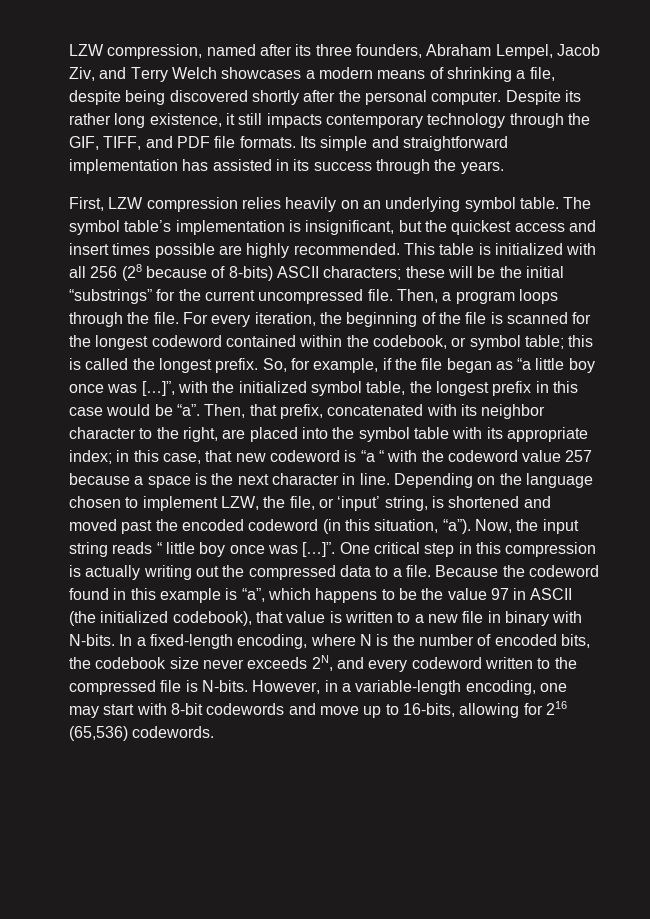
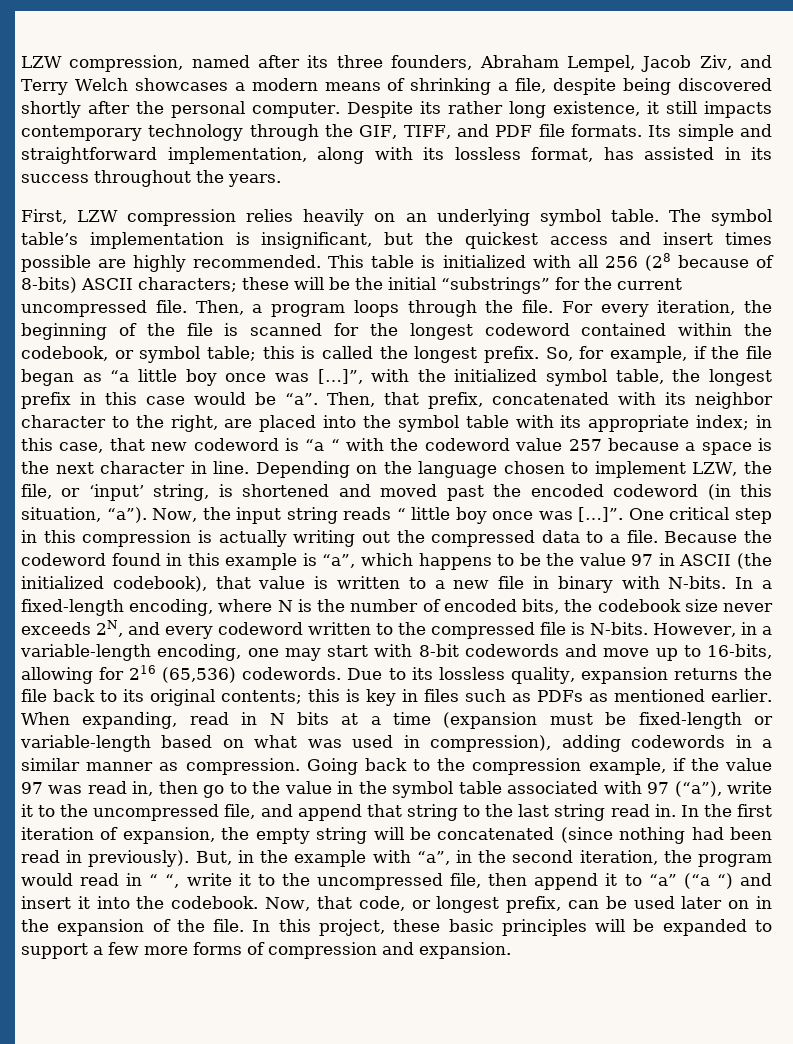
[69,159,178,174] implementation -> [167,147,593,164] implementation, along with its lossless format,
[375,159,430,174] through -> [94,170,191,187] throughout
(215, 732) none -> [347,667,772,684] [21,689,773,706] [21,712,773,729] [20,735,772,752] [21,758,772,775] [21,781,773,798] [21,804,773,821] [21,827,772,844] [21,850,772,867] [21,873,772,890] [21,896,772,913] [21,919,773,936] [21,942,511,959] Due to its lossless quality, expansion returns the file back to its original contents; this is key in files such as PDFs as mentioned earlier. When expanding, read in N bits at a time (expansion must be fixed-length or variable-length based on what was used in compression), adding codewords in a similar manner as compression. Going back to the compression example, if the value 97 was read in, then go to the value in the symbol table associated with 97 (“a”), write it to the uncompressed file, and append that string to the last string read in. In the first iteration of expansion, the empty string will be concatenated (since nothing had been read in previously). But, in the example with “a”, in the second iteration, the program would read in “ “, write it to the uncompressed file, then append it to “a” (“a “) and insert it into the codebook. Now, that code, or longest prefix, can be used later on in the expansion of the file. In this project, these basic principles will be expanded to support a few more forms of compression and expansion.

